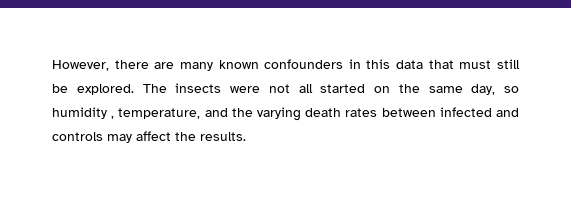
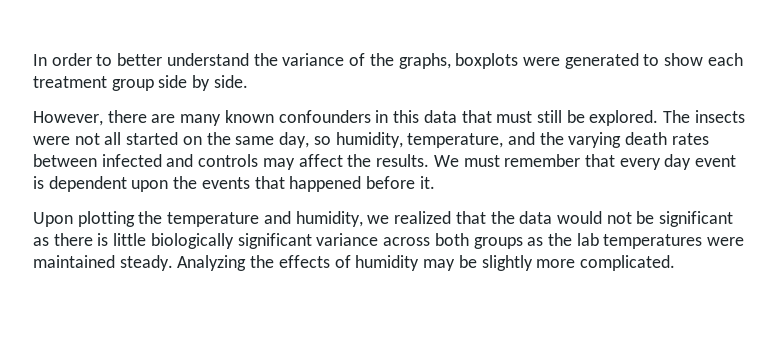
(52, 65) none -> [33,53,743,69] [33,75,248,91] In order to better understand the variance of the graphs, boxplots were generated to show each treatment group side by side. //
[52,107,115,119] humidity , -> [335,132,403,148] humidity,
(246, 136) none -> [433,154,737,170] [33,176,435,192] [33,211,734,227] [33,233,745,249] [33,255,675,271] We must remember that every day event is dependent upon the events that happened before it. // Upon plotting the temperature and humidity, we realized that the data would not be significant as there is little biologically significant variance across both groups as the lab temperatures were maintained steady. Analyzing the effects of humidity may be slightly more complicated.

